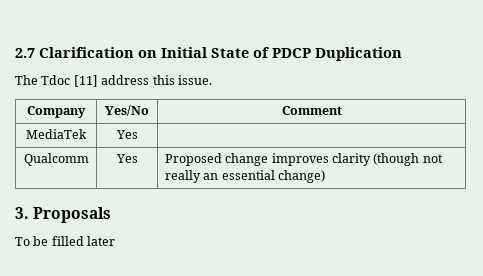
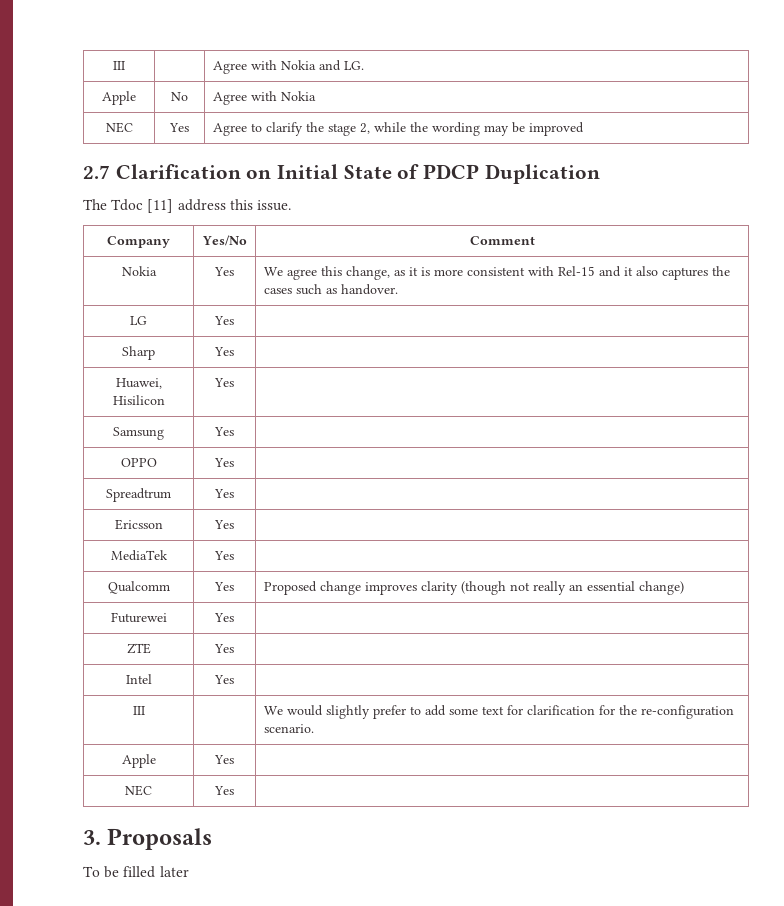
(15, 53) none -> [113,61,125,70] [212,60,364,74] [102,91,136,105] [171,92,188,101] [212,91,316,105] [105,122,133,133] [169,123,189,132] [212,122,584,136] III | | Agree with Nokia and LG. // Apple | No | Agree with Nokia // NEC | Yes | Agree to clarify the stage 2, while the wording may be improved //
(342, 110) none -> [121,266,157,276] [214,267,234,276] [263,266,730,280] [263,284,398,295] [130,316,147,325] [214,316,234,325] [122,346,155,360] [214,347,234,356] [115,378,162,389] [112,395,165,405] [214,378,234,387] [113,427,164,440] [214,427,234,436] [120,458,157,467] [214,458,234,467] [106,488,171,502] [214,489,234,498] [114,519,163,530] [214,520,234,529] // Nokia | Yes | We agree this change, as it is more consistent with Rel-15 and it also captures the cases such as handover. // LG | Yes | // Sharp | Yes | // Huawei, Hisilicon | Yes | // Samsung | Yes | // OPPO | Yes | // Spreadtrum | Yes | // Ericsson | Yes |
(326, 176) none -> [110,612,167,623] [214,613,234,622] [126,643,151,654] [214,644,234,653] [125,674,152,684] [214,675,234,684] [132,706,145,715] [263,705,734,719] [263,724,314,733] [121,754,156,768] [214,755,234,764] [125,785,152,796] [214,786,234,795] // Futurewei | Yes | // ZTE | Yes | // Intel | Yes | // III | | We would slightly prefer to add some text for clarification for the re-configuration scenario. // Apple | Yes | // NEC | Yes |

